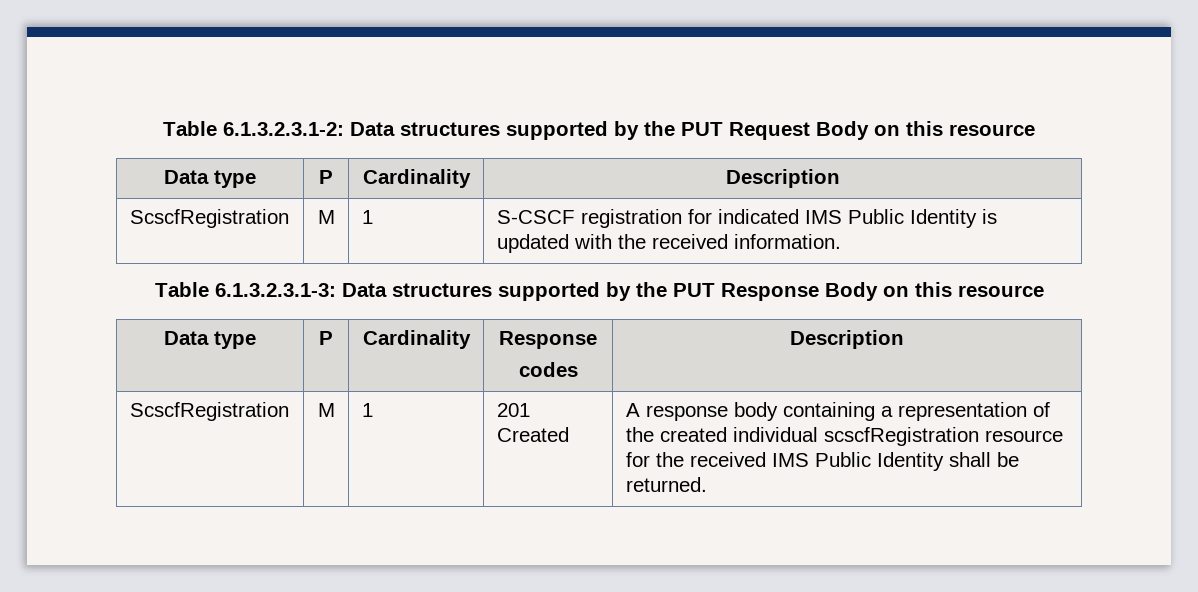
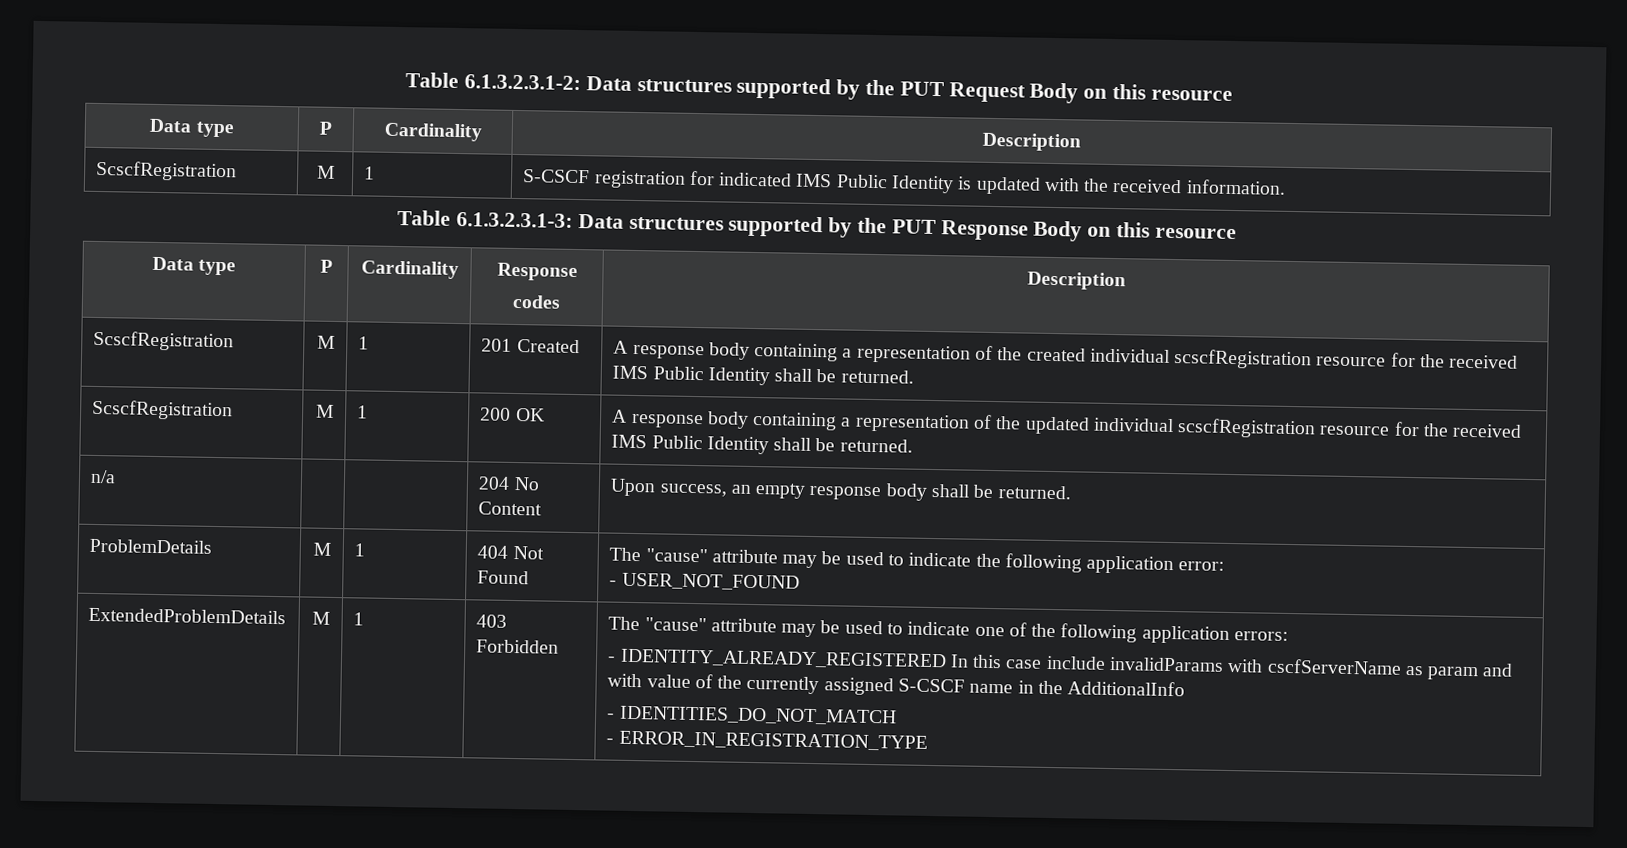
(707, 484) none -> [92,399,234,421] [315,404,334,418] [357,405,369,419] [480,407,545,422] [611,409,1523,439] [611,434,913,455] [90,469,117,484] [478,476,540,491] [478,501,543,516] [610,478,1071,501] [89,538,213,554] [312,542,331,556] [354,543,366,557] [477,545,544,560] [477,570,530,585] [609,547,1225,575] [609,572,800,591] [88,607,287,625] [311,611,330,625] [353,612,365,626] [476,614,508,628] [476,639,560,654] [608,616,1288,644] [607,648,1514,681] [607,673,1186,697] [607,705,897,726] [606,730,928,751] // ScscfRegistration | M | 1 | 200 OK | A response body containing a representation of the updated individual scscfRegistration resource for the received IMS Public Identity shall be returned. // n/a | | | 204 No Content | Upon success, an empty response body shall be returned. // ProblemDetails | M | 1 | 404 Not Found | The "cause" attribute may be used to indicate the following application error: // - USER_NOT_FOUND // ExtendedProblemDetails | M | 1 | 403 Forbidden | The "cause" attribute may be used to indicate one of the following application errors: // - IDENTITY_ALREADY_REGISTERED In this case include invalidParams with cscfServerName as param and with value of the currently assigned S-CSCF name in the AdditionalInfo // - IDENTITIES_DO_NOT_MATCH // - ERROR_IN_REGISTRATION_TYPE

